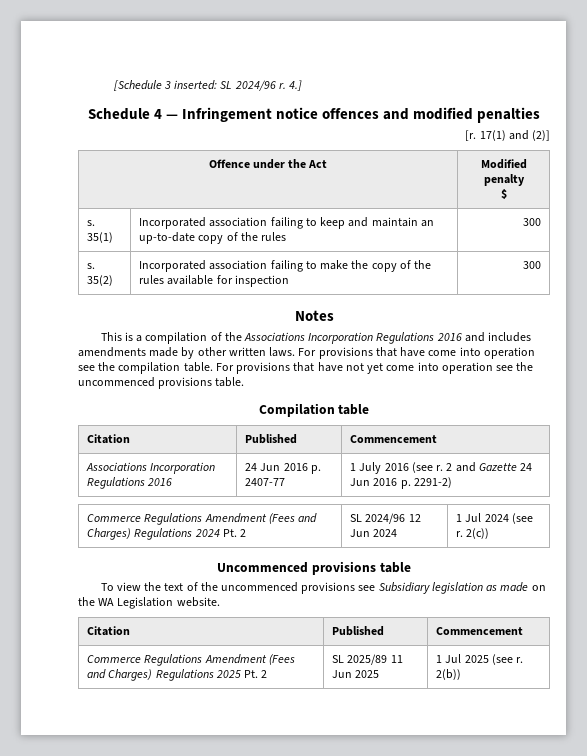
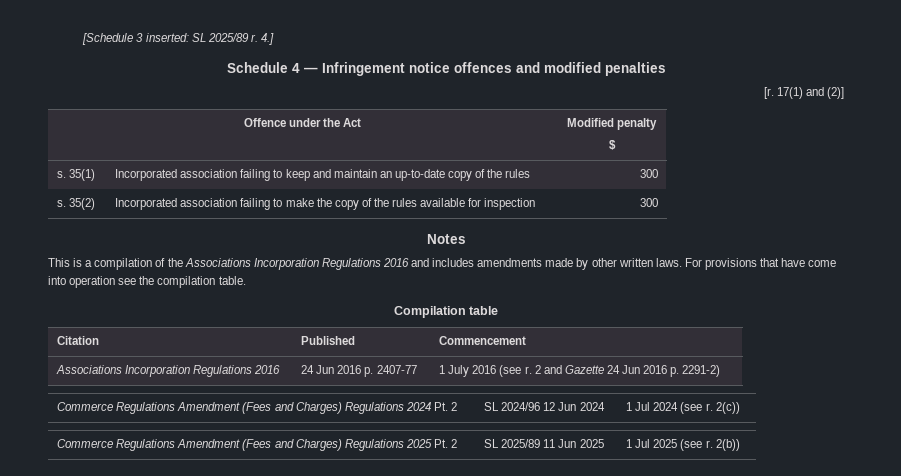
[234,80,276,91] 2024/96 -> [207,33,249,42] 2025/89
[215,362,534,374] [78,377,245,389] For provisions that have not yet come into operation see the uncommenced provisions table. -> (246, 280) none
[217,561,411,575] [100,582,546,594] [78,597,220,609] [87,626,131,636] [332,626,385,636] [436,627,524,635] // Uncommenced provisions table // To view the text of the uncommenced provisions see Subsidiary legislation as made on the WA Legislation website. // Citation | Published | Commencement -> (740, 408) none

